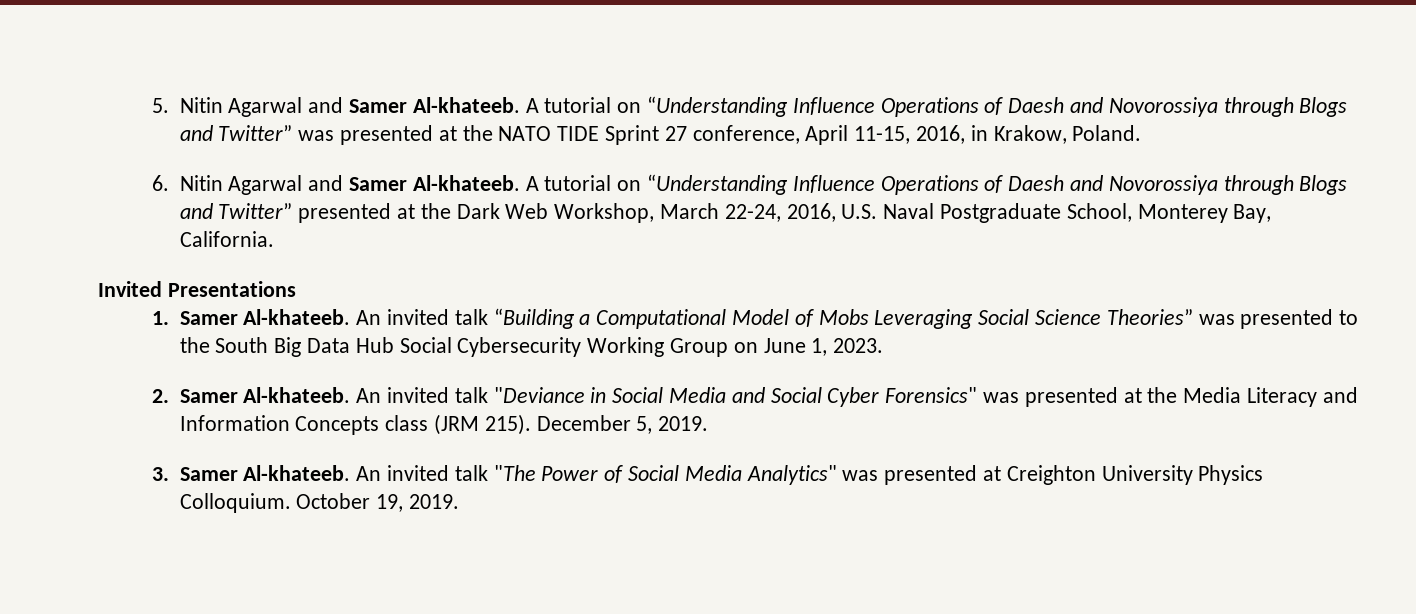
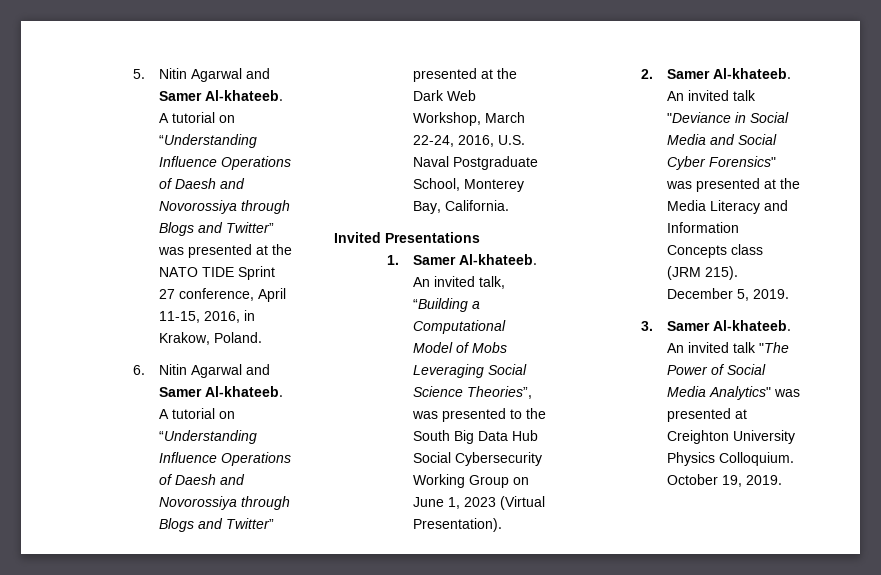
[454,309,488,325] talk -> [479,276,506,289] talk,
[1106,309,1193,325] Theories” -> [467,386,533,399] Theories”,
[833,338,884,353] 2023. -> [464,496,546,510] [413,518,503,532] 2023 (Virtual Presentation).

